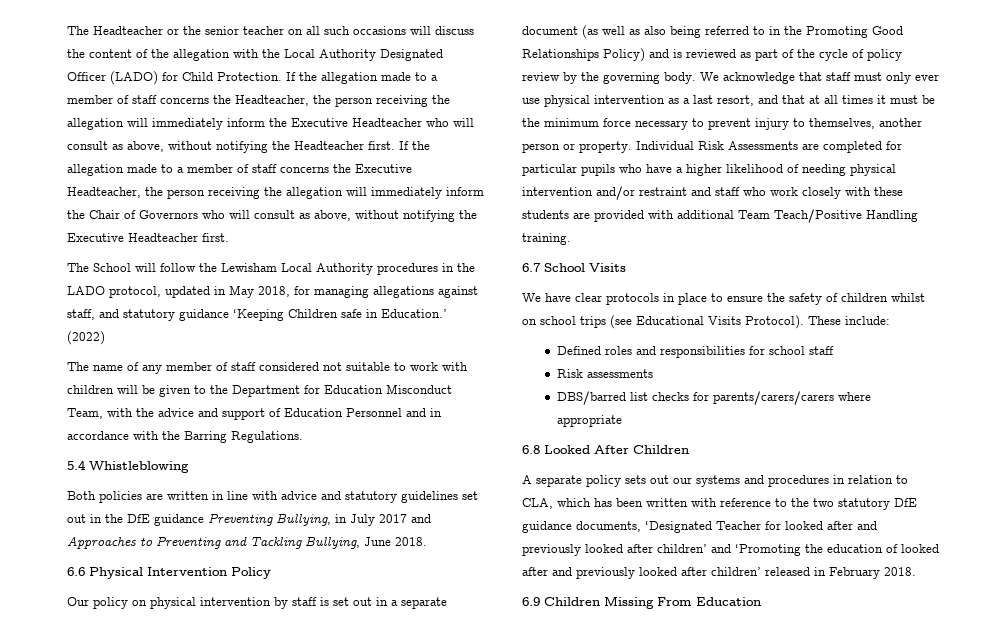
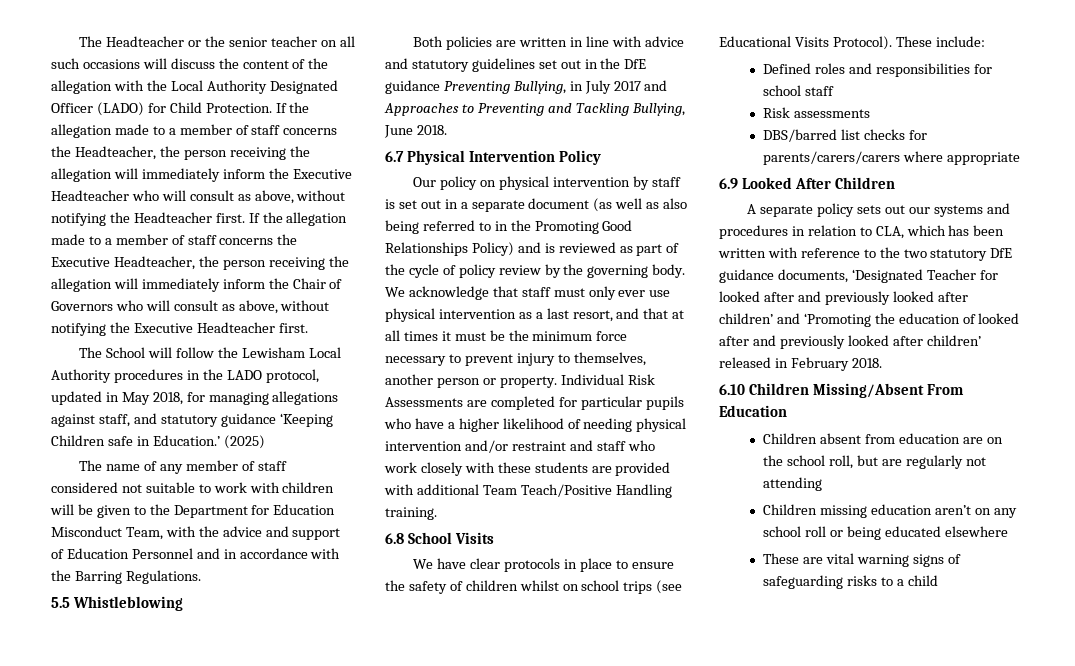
[67,331,105,345] (2022) -> [223,435,265,449] (2025)
[67,460,86,470] 5.4 -> [51,597,70,608] 5.5
[67,567,85,576] 6.6 -> [385,151,404,162] 6.7
[522,263,541,272] 6.7 -> [385,533,404,544] 6.8
[522,445,540,454] 6.8 -> [719,178,738,189] 6.9
[522,596,654,609] 6.9 Children Missing -> [719,383,924,398] 6.10 Children Missing/Absent
(761, 601) none -> [763,433,1003,444] [763,455,986,469] [763,477,823,491] [763,504,1017,518] [763,526,1008,540] [763,553,961,567] [763,575,938,589] // Children absent from education are on the school roll, but are regularly not attending // Children missing education aren’t on any school roll or being educated elsewhere // These are vital warning signs of safeguarding risks to a child

